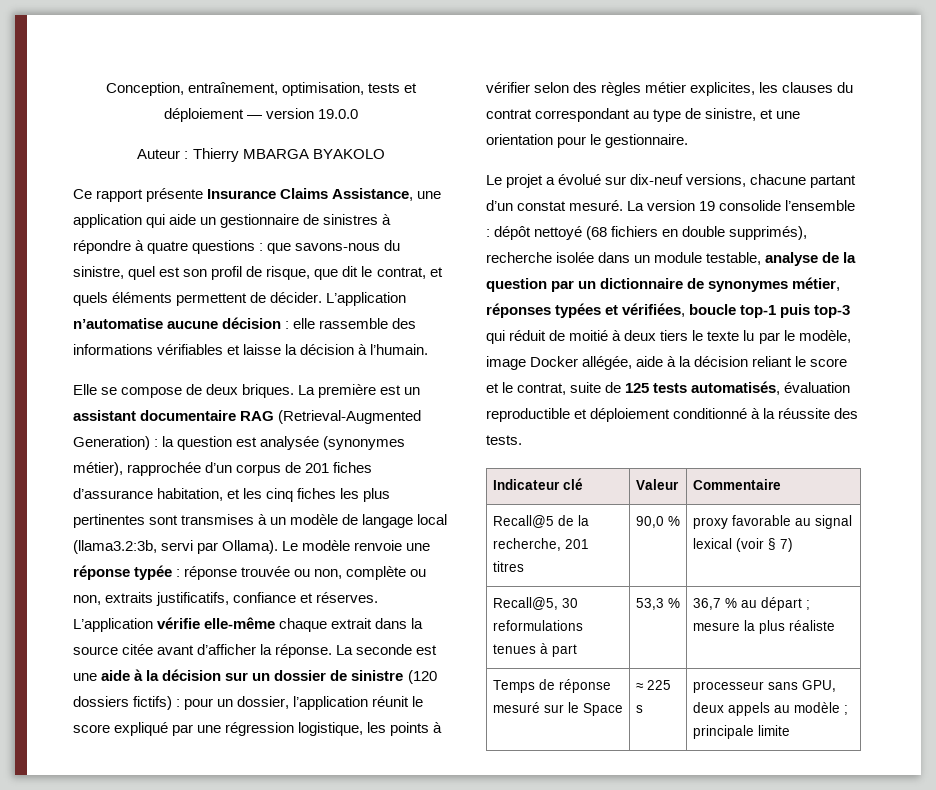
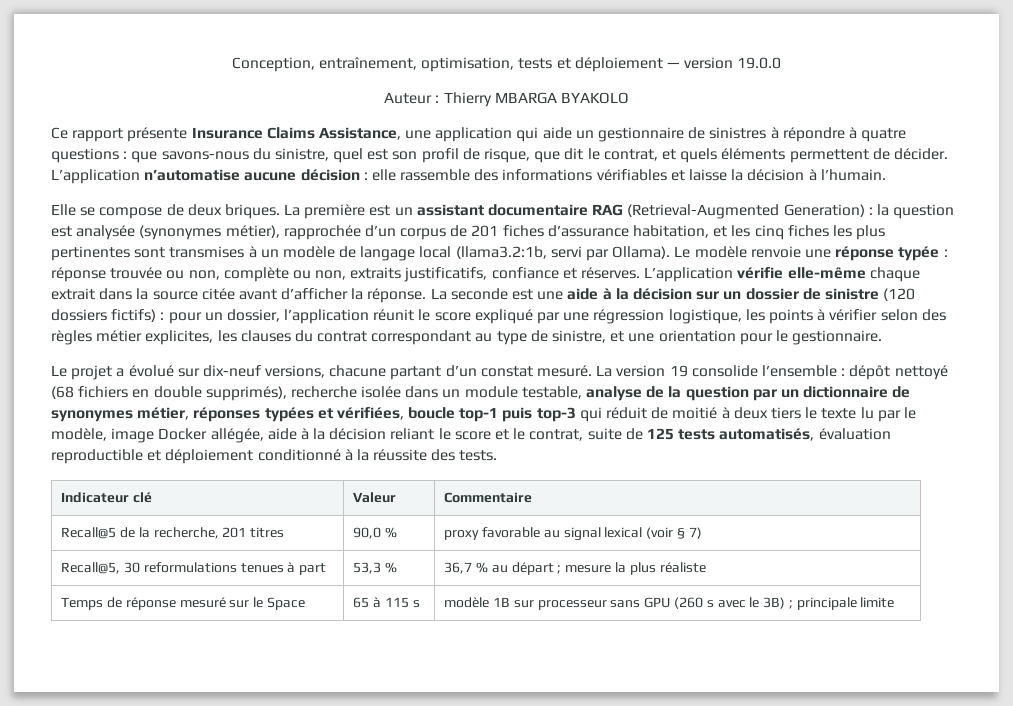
[73,540,157,554] (llama3.2:3b, -> [455,246,547,259] (llama3.2:1b,
[635,680,671,690] [635,705,643,713] [692,680,836,693] [692,702,840,716] ≈ 225 s | processeur sans GPU, deux appels au modèle -> [353,597,420,608] [444,597,786,610] 65 à 115 s | modèle 1B sur processeur sans GPU (260 s avec le 3B)

